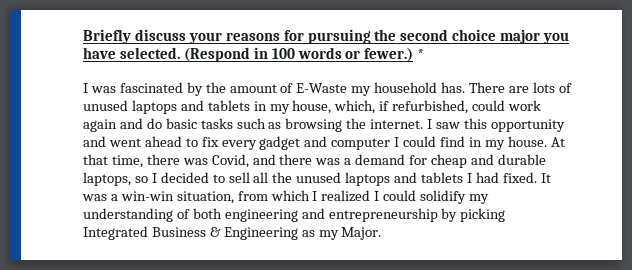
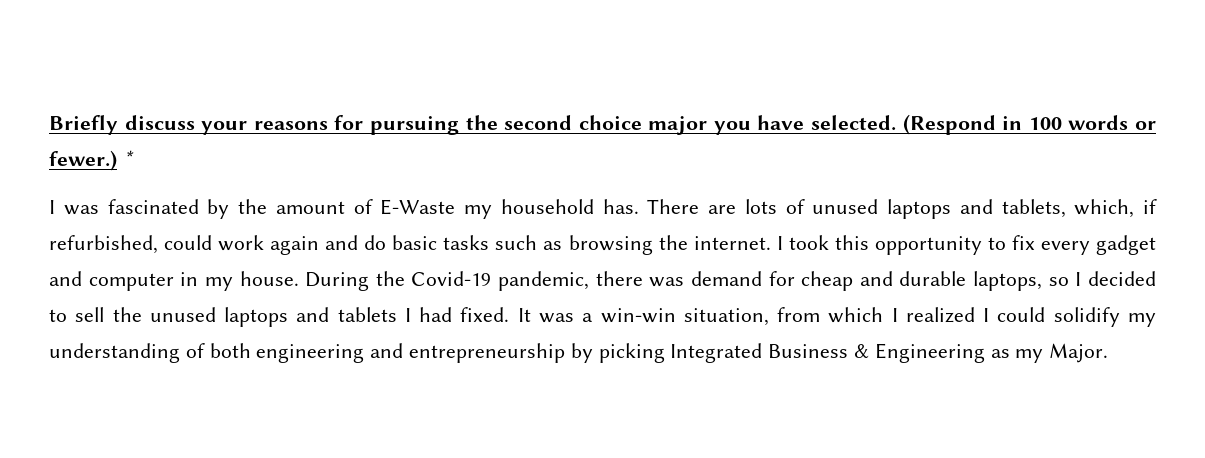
[207,100,332,114] tablets in my house, -> [1001,199,1066,218] tablets,
[436,122,461,129] saw -> [788,235,829,250] took
[83,136,182,147] and went ahead -> (982, 245) none
[394,136,565,150] [83,154,352,168] I could find in my house. At that time, there was Covid, and there was a -> [180,271,685,291] in my house. During the Covid-19 pandemic, there was
[253,172,269,183] all -> (105, 314) none

